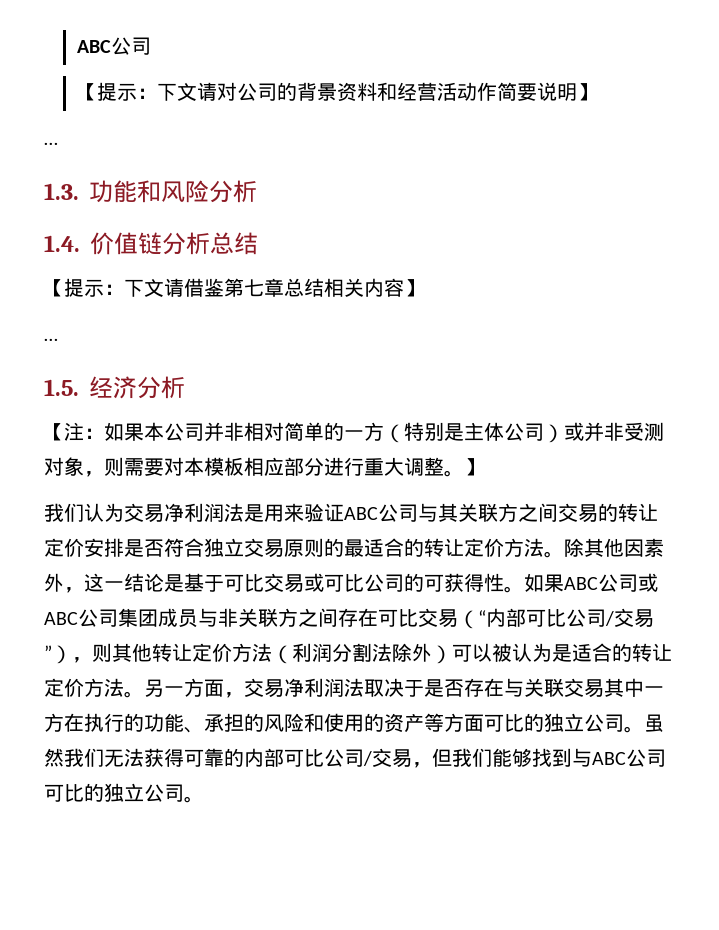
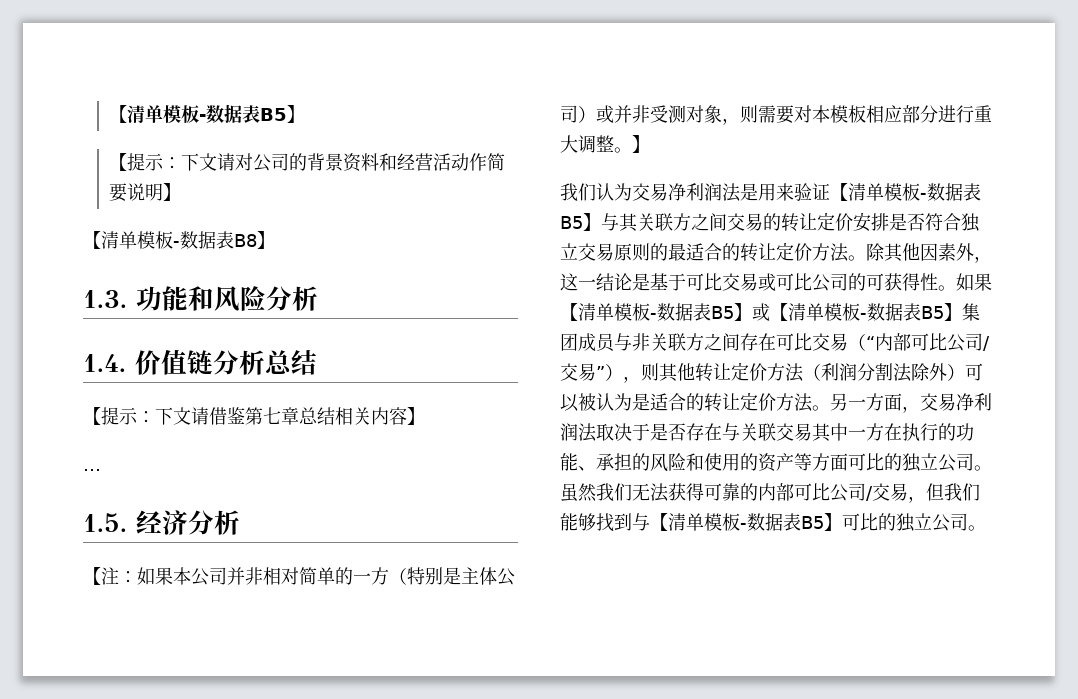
[77,37,152,55] ABC公司 -> [109,104,306,123] 【清单模板-数据表B5】
[44,142,58,145] … -> [83,231,275,249] 【清单模板-数据表B8】
[344,504,418,522] ABC公司 -> [830,183,981,201] [560,213,601,231] 【清单模板-数据表B5】
[564,573,658,592] [44,609,118,627] ABC公司或ABC公司 -> [560,303,962,321] 【清单模板-数据表B5】或【清单模板-数据表B5】
[592,749,666,767] ABC公司 -> [650,513,842,531] 【清单模板-数据表B5】

